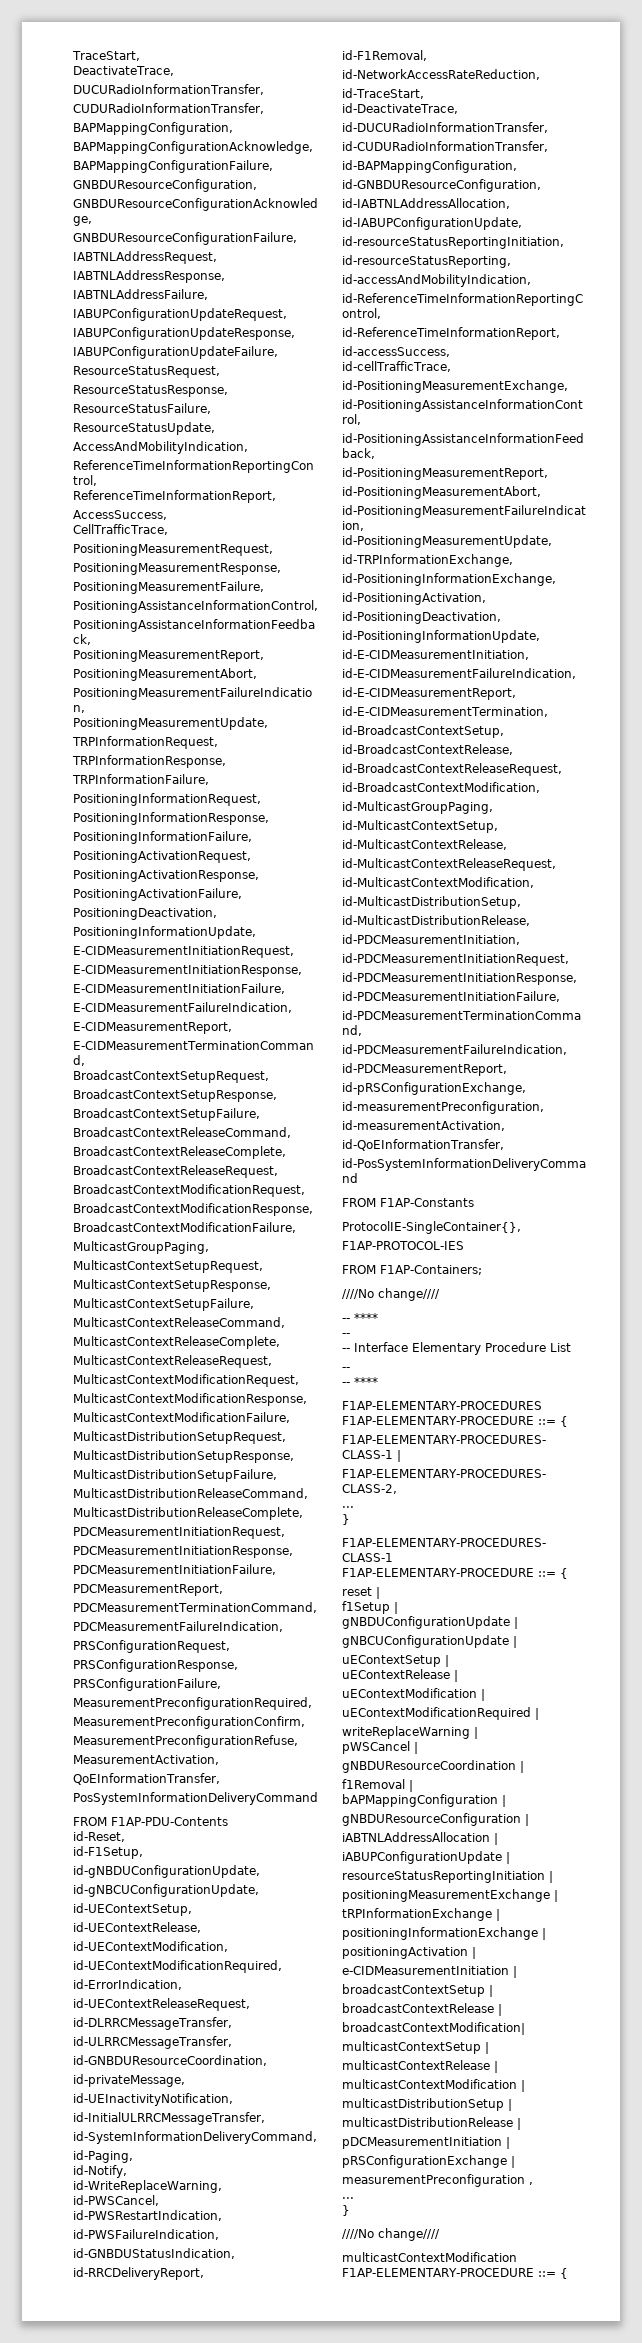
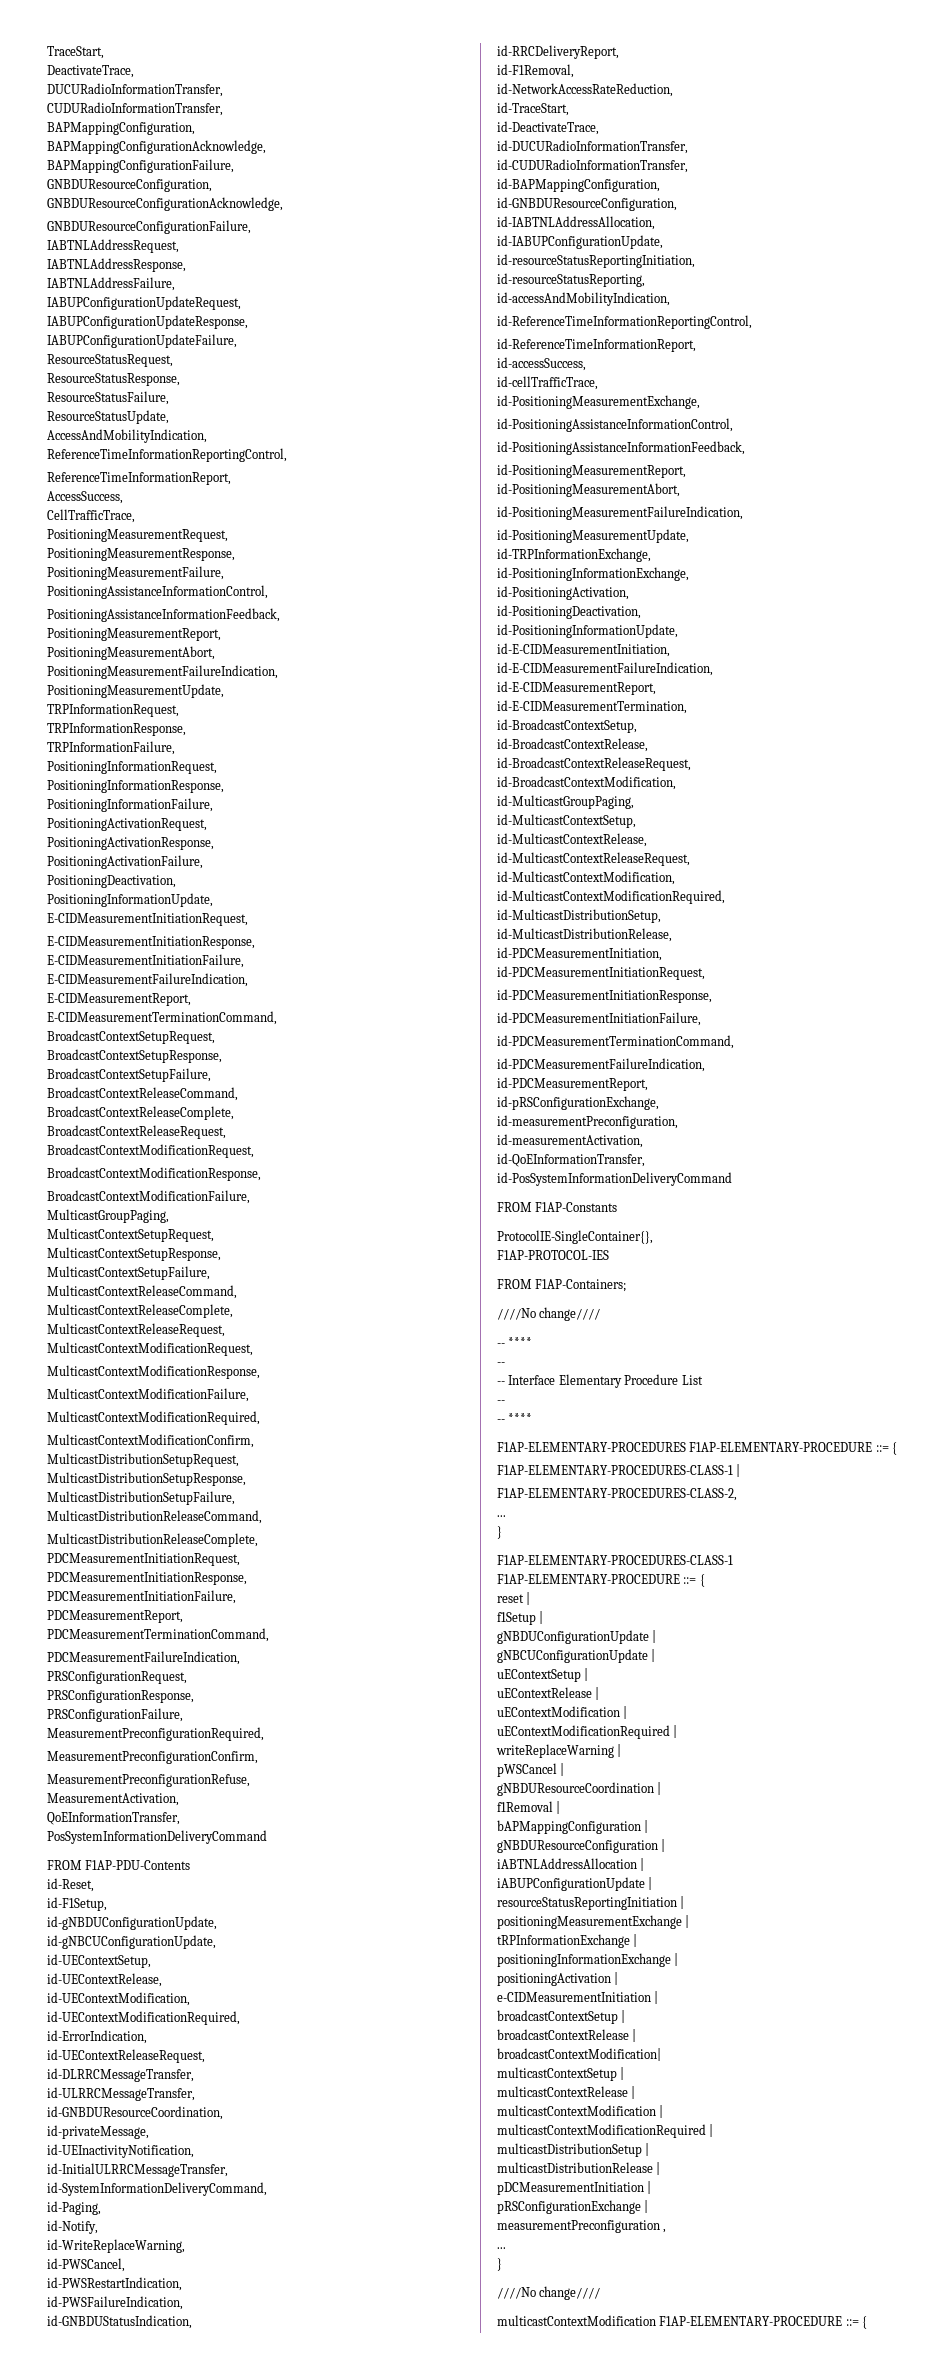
(290, 1417) none -> [47,1411,260,1425] [47,1434,254,1448] // MulticastContextModificationRequired, // MulticastContextModificationConfirm,
(534, 882) none -> [497,890,725,904] // id-MulticastContextModificationRequired,
(525, 2086) none -> [497,2124,714,2138] // multicastContextModificationRequired |

